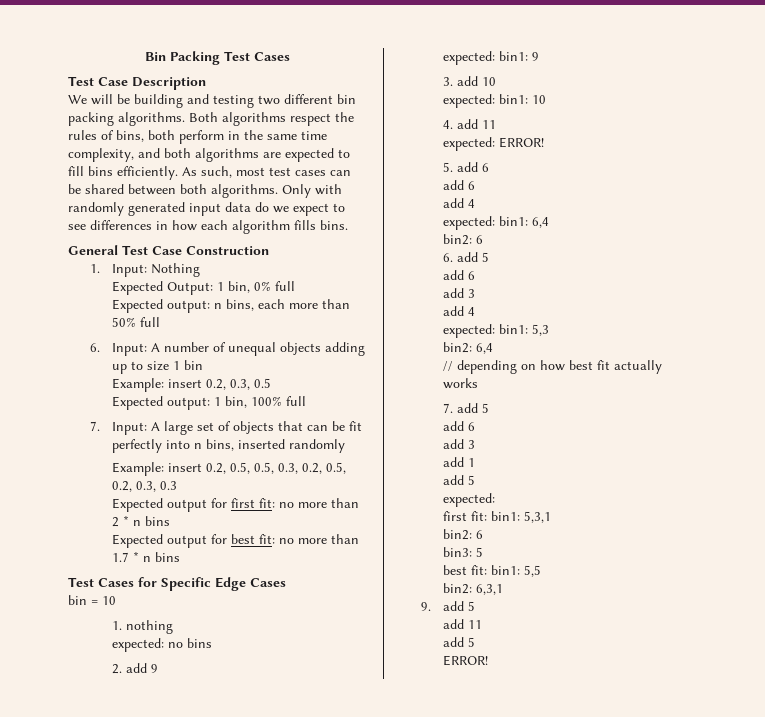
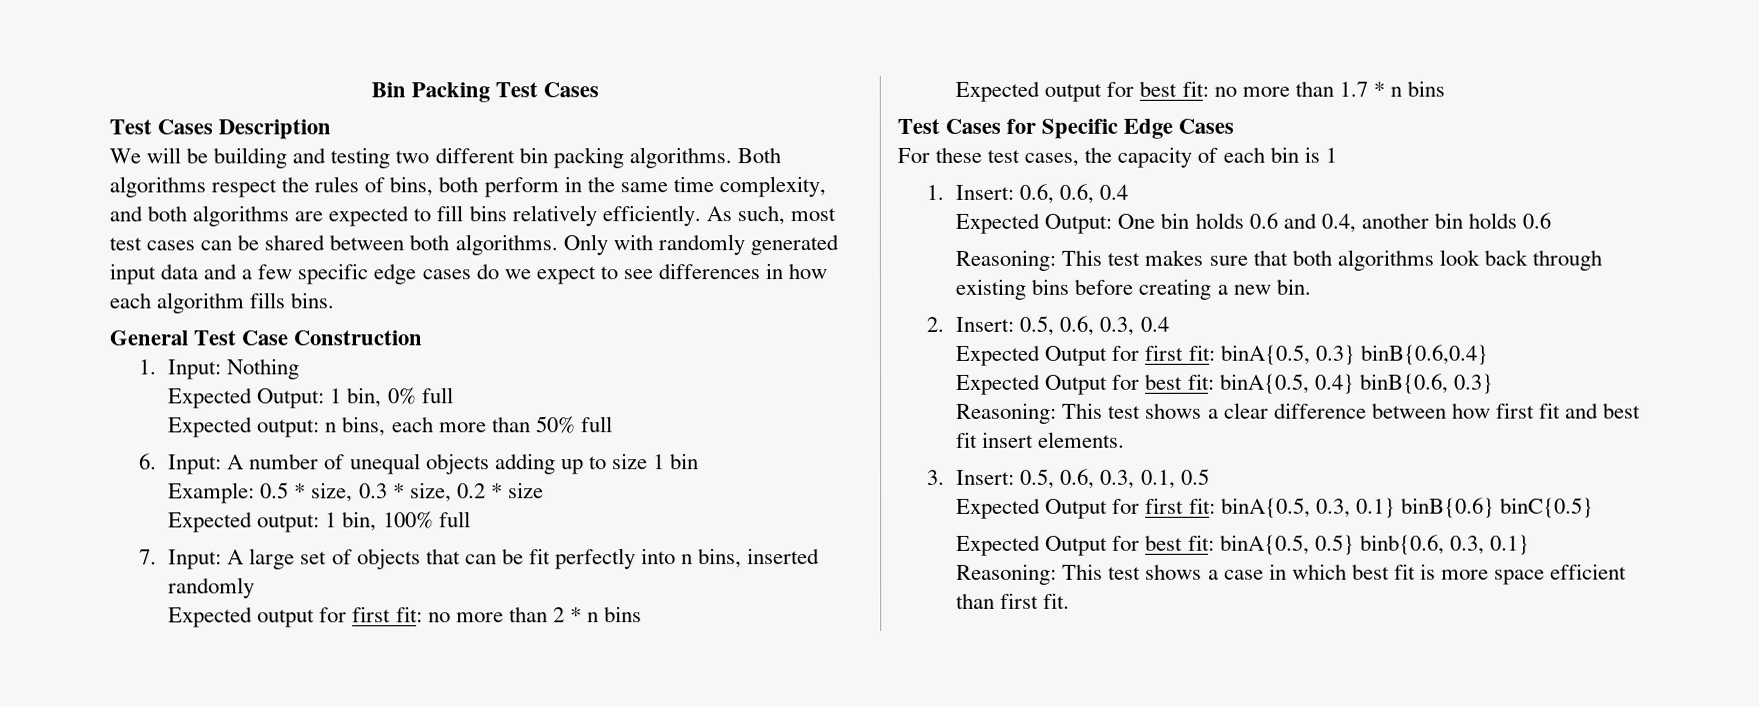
[98,77,128,86] Case -> [157,119,214,135] Cases
(113, 171) none -> [511,205,597,227] relatively
(251, 207) none -> [203,263,471,285] and a few specific edge cases
[167,378,271,390] insert 0.2, 0.3, 0.5 -> [260,482,544,503] 0.5 * size, 0.3 * size, 0.2 * size
[111,462,346,476] [111,481,177,492] // Example: insert 0.2, 0.5, 0.5, 0.3, 0.2, 0.5, 0.2, 0.3, 0.3 -> (256, 588) none
[68,595,116,605] [111,620,173,634] [111,638,212,652] [111,663,158,674] [442,51,539,65] [442,76,496,86] [442,94,546,108] [442,119,496,129] [442,137,544,151] [442,162,489,172] [442,180,475,190] [442,198,475,208] [442,216,549,230] [442,234,483,245] [442,252,489,262] [442,270,475,280] [442,288,475,298] [442,306,475,316] [442,324,549,338] [442,342,493,354] [442,360,662,374] [442,378,478,389] [442,403,489,413] [442,421,475,431] [442,439,475,449] [442,457,475,467] [442,475,475,485] [442,493,495,507] [442,511,551,523] [442,529,483,540] [442,547,483,557] [442,565,541,577] [442,583,503,595] [420,601,475,611] [442,619,482,629] [442,637,475,647] [442,655,488,666] bin = 10 // 1. nothing // expected: no bins // 2. add 9 // expected: bin1: 9 // 3. add 10 // expected: bin1: 10 // 4. add 11 // expected: ERROR! // 5. add 6 // add 6 // add 4 // expected: bin1: 6,4 // bin2: 6 // 6. add 5 // add 6 // add 3 // add 4 // expected: bin1: 5,3 // bin2: 6,4 // // depending on how best fit actually works // 7. add 5 // add 6 // add 3 // add 1 // add 5 // expected: // first fit: bin1: 5,3,1 // bin2: 6 // bin3: 5 // best fit: bin1: 5,5 // bin2: 6,3,1 // 9. add 5 // add 11 // add 5 // ERROR! -> [897,146,1337,168] [926,183,1129,204] [955,212,1552,234] [955,249,1602,271] [955,278,1311,300] [926,315,1169,336] [955,344,1489,366] [956,373,1494,395] [956,402,1642,424] [956,431,1126,448] [927,468,1210,489] [956,497,1594,519] [956,534,1530,556] [956,563,1628,585] [956,592,1071,609] For these test cases, the capacity of each bin is 1 // 1. Insert: 0.6, 0.6, 0.4 // Expected Output: One bin holds 0.6 and 0.4, another bin holds 0.6 // Reasoning: This test makes sure that both algorithms look back through existing bins before creating a new bin. // 2. Insert: 0.5, 0.6, 0.3, 0.4 // Expected Output for first fit: binA{0.5, 0.3} binB{0.6,0.4} // Expected Output for best fit: binA{0.5, 0.4} binB{0.6, 0.3} // Reasoning: This test shows a clear difference between how first fit and best fit insert elements. // 3. Insert: 0.5, 0.6, 0.3, 0.1, 0.5 // Expected Output for first fit: binA{0.5, 0.3, 0.1} binB{0.6} binC{0.5} // Expected Output for best fit: binA{0.5, 0.5} binb{0.6, 0.3, 0.1} // Reasoning: This test shows a case in which best fit is more space efficient than first fit.

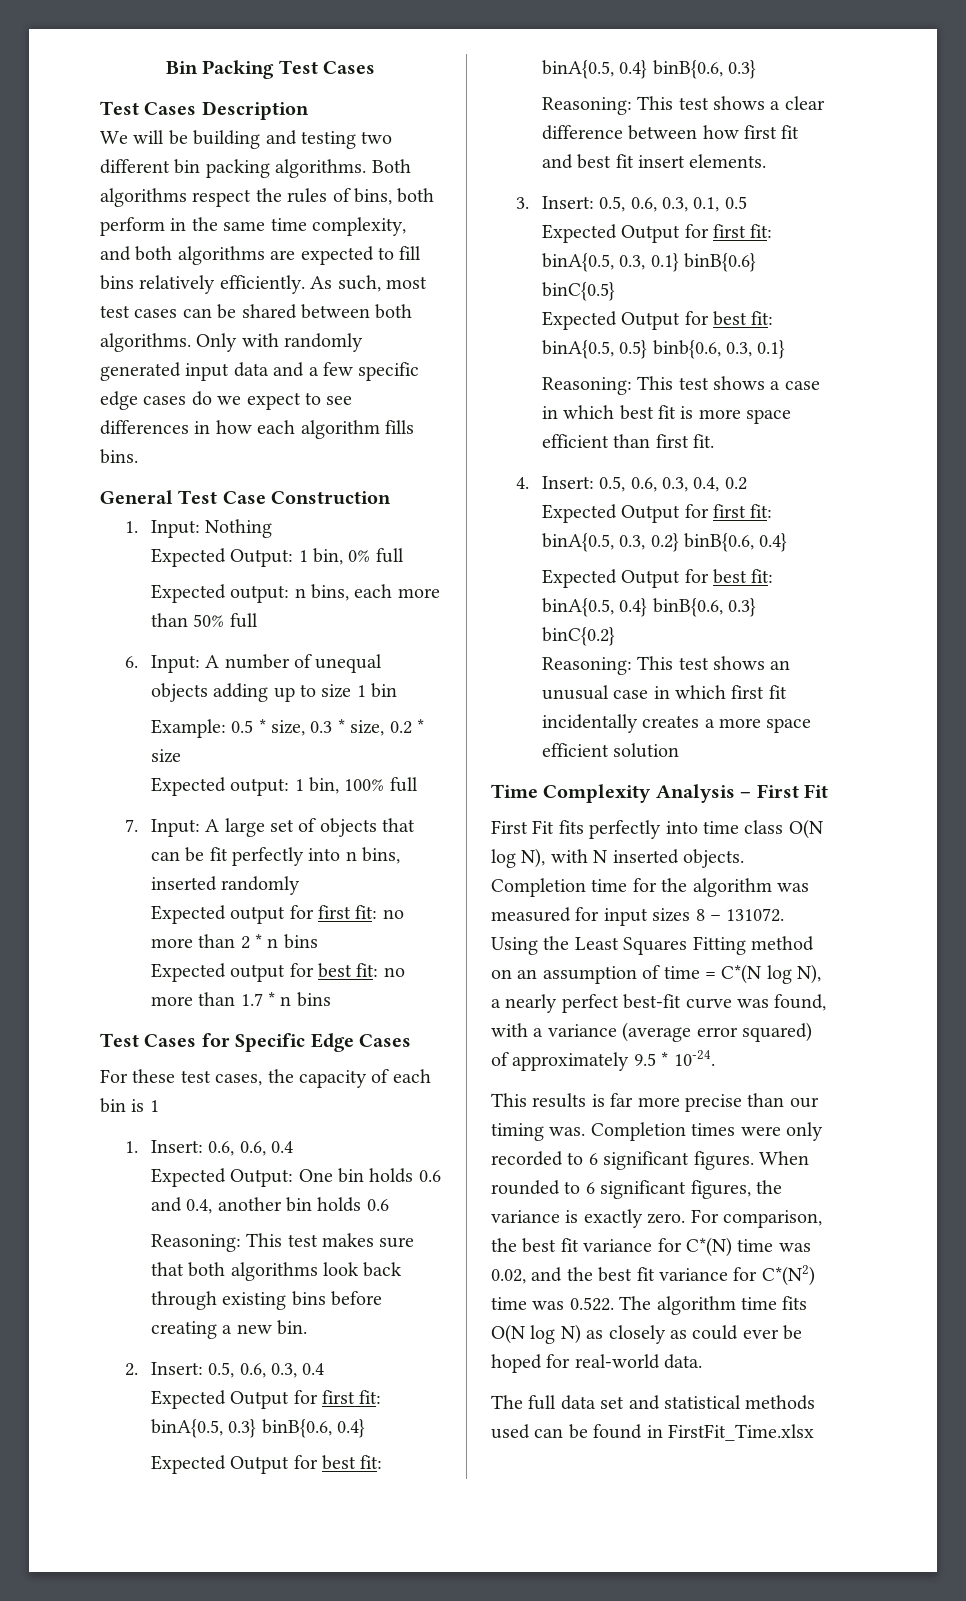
[1359,344,1489,365] binB{0.6,0.4} -> [261,1419,365,1438] binB{0.6, 0.4}
(1071, 600) none -> [516,476,747,492] [541,504,773,523] [541,533,788,552] [541,569,774,588] [541,598,756,617] [541,627,615,646] [541,656,791,675] [541,685,787,700] [541,714,812,733] [541,743,680,758] [491,784,828,803] [491,819,823,839] [491,848,744,868] [491,878,809,897] [491,907,785,926] [491,936,814,955] [491,964,822,984] [491,994,827,1013] [491,1022,812,1042] [491,1050,715,1071] [491,1093,819,1112] [491,1122,823,1141] [491,1151,809,1170] [491,1180,782,1199] [491,1209,822,1228] [491,1237,811,1257] [491,1265,815,1286] [491,1296,808,1315] [491,1324,803,1344] [491,1354,703,1373] [491,1395,816,1410] [491,1424,814,1441] // 4. Insert: 0.5, 0.6, 0.3, 0.4, 0.2 // Expected Output for first fit: binA{0.5, 0.3, 0.2} binB{0.6, 0.4} // Expected Output for best fit: binA{0.5, 0.4} binB{0.6, 0.3} binC{0.2} // Reasoning: This test shows an unusual case in which first fit incidentally creates a more space efficient solution // Time Complexity Analysis – First Fit // First Fit fits perfectly into time class O(N log N), with N inserted objects. Completion time for the algorithm was measured for input sizes 8 – 131072. Using the Least Squares Fitting method on an assumption of time = C*(N log N), a nearly perfect best-fit curve was found, with a variance (average error squared) of approximately 9.5 * 10-24. // This results is far more precise than our timing was. Completion times were only recorded to 6 significant figures. When rounded to 6 significant figures, the variance is exactly zero. For comparison, the best fit variance for C*(N) time was 0.02, and the best fit variance for C*(N2) time was 0.522. The algorithm time fits O(N log N) as closely as could ever be hoped for real-world data. // The full data set and statistical methods used can be found in FirstFit_Time.xlsx

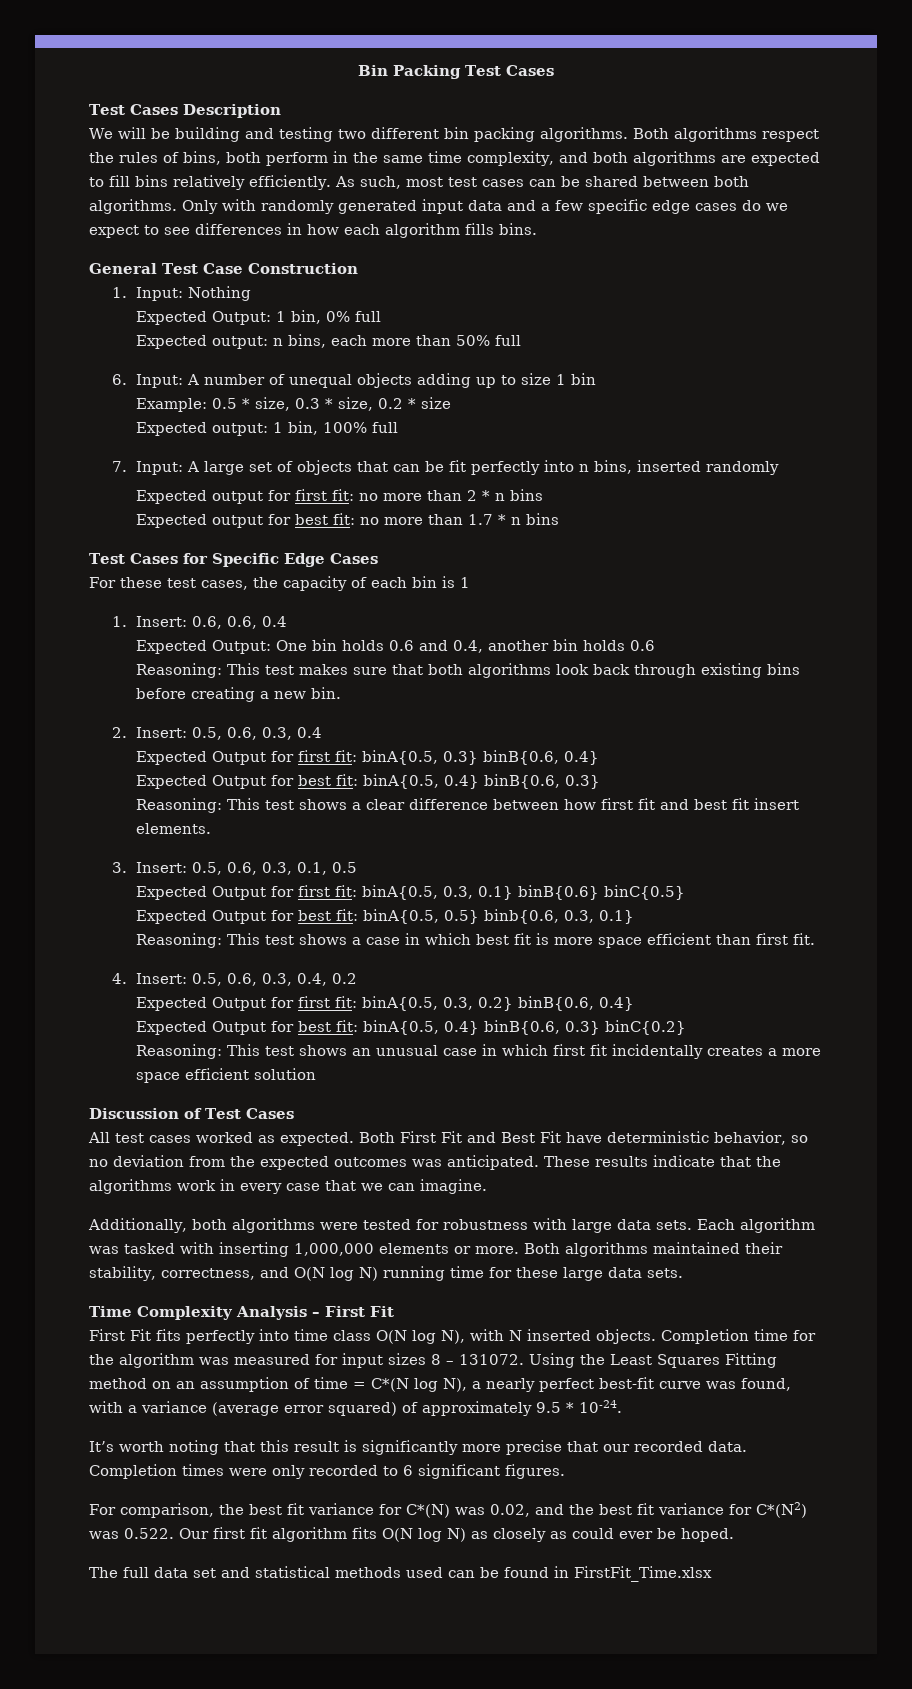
(680, 750) none -> [89,1108,294,1119] [88,1131,808,1146] [89,1155,781,1170] [89,1179,487,1194] [88,1218,815,1233] [89,1242,783,1257] [89,1266,683,1281] // Discussion of Test Cases // All test cases worked as expected. Both First Fit and Best Fit have deterministic behavior, so no deviation from the expected outcomes was anticipated. These results indicate that the algorithms work in every case that we can imagine. // Additionally, both algorithms were tested for robustness with large data sets. Each algorithm was tasked with inserting 1,000,000 elements or more. Both algorithms maintained their stability, correctness, and O(N log N) running time for these large data sets.
[491,1093,819,1112] [491,1123,586,1141] This results is far more precise than our timing was. -> [89,1440,747,1455] It’s worth noting that this result is significantly more precise that our recorded data.
[759,1151,809,1165] [491,1180,782,1199] [491,1209,686,1228] When rounded to 6 significant figures, the variance is exactly zero. -> (565, 1471) //
[737,1239,774,1252] time -> (450, 1511) none
[491,1297,527,1310] time -> (807, 1510) none
[619,1296,777,1315] The algorithm time -> [179,1527,347,1542] Our first fit algorithm
[491,1354,703,1373] hoped for real-world data. -> [681,1528,734,1542] hoped.

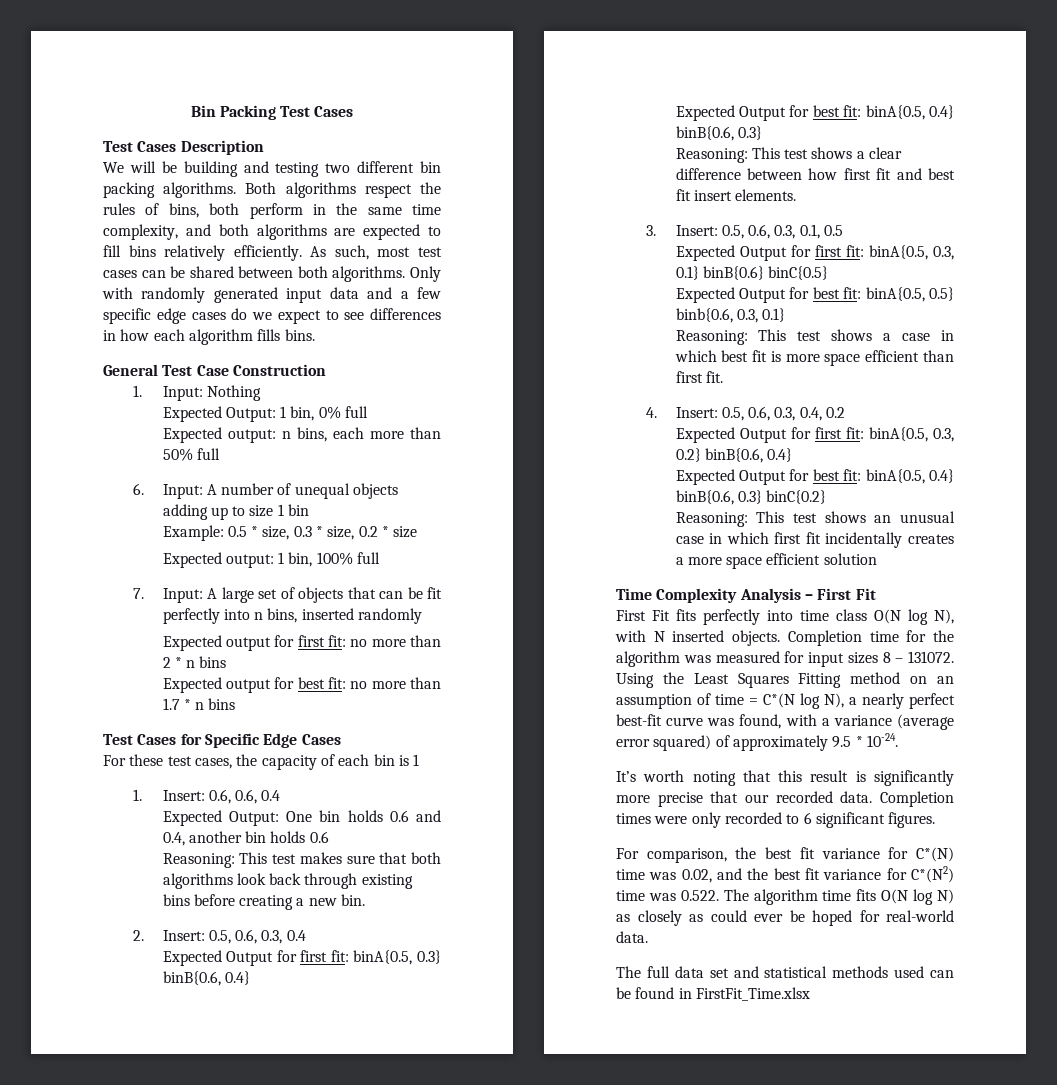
[89,1108,294,1119] [88,1131,808,1146] [89,1155,781,1170] [89,1179,487,1194] [88,1218,815,1233] [89,1242,783,1257] [89,1266,683,1281] // Discussion of Test Cases // All test cases worked as expected. Both First Fit and Best Fit have deterministic behavior, so no deviation from the expected outcomes was anticipated. These results indicate that the algorithms work in every case that we can imagine. // Additionally, both algorithms were tested for robustness with large data sets. Each algorithm was tasked with inserting 1,000,000 elements or more. Both algorithms maintained their stability, correctness, and O(N log N) running time for these large data sets. -> (877, 559) none
(450, 1511) none -> [616,869,645,880] time
(807, 1510) none -> [616,890,645,901] time
[179,1527,347,1542] Our first fit algorithm -> [723,889,852,905] The algorithm time
[681,1528,734,1542] hoped. -> [812,910,954,926] [616,931,648,943] hoped for real-world data.

